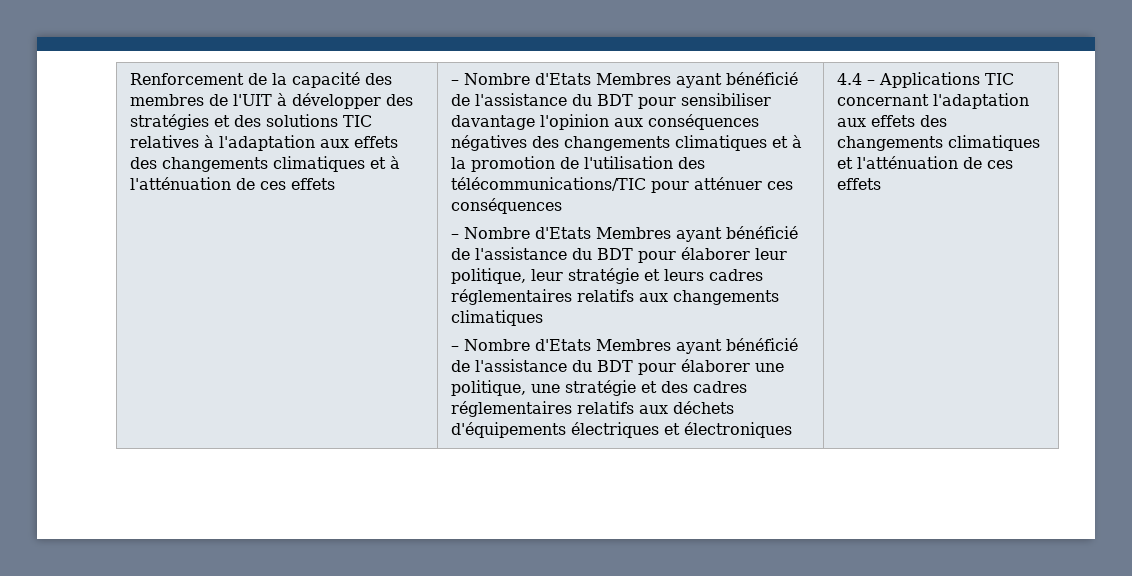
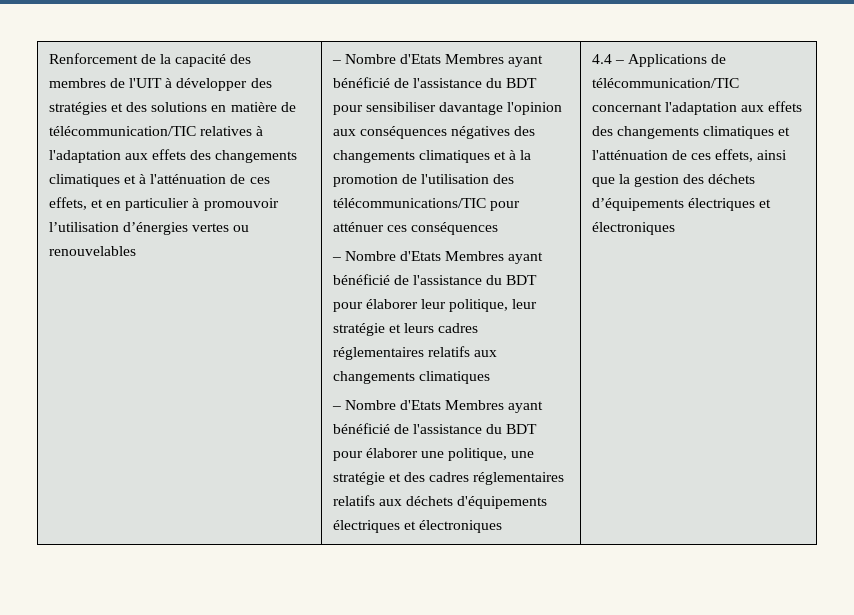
[342,115,372,127] TIC -> [211,102,296,112] [48,126,196,136] en matière de télécommunication/TIC
[290,178,335,190] effets -> [48,197,279,211] [48,222,250,235] [48,246,136,256] effets, et en particulier à promouvoir l’utilisation d’énergies vertes ou renouvelables
[984,73,1014,85] TIC -> [711,54,727,64] [591,78,739,88] de télécommunication/TIC
[836,178,881,190] effets -> [715,149,788,162] [591,174,756,187] [591,198,772,211] [591,222,675,235] effets, ainsi que la gestion des déchets d’équipements électriques et électroniques

